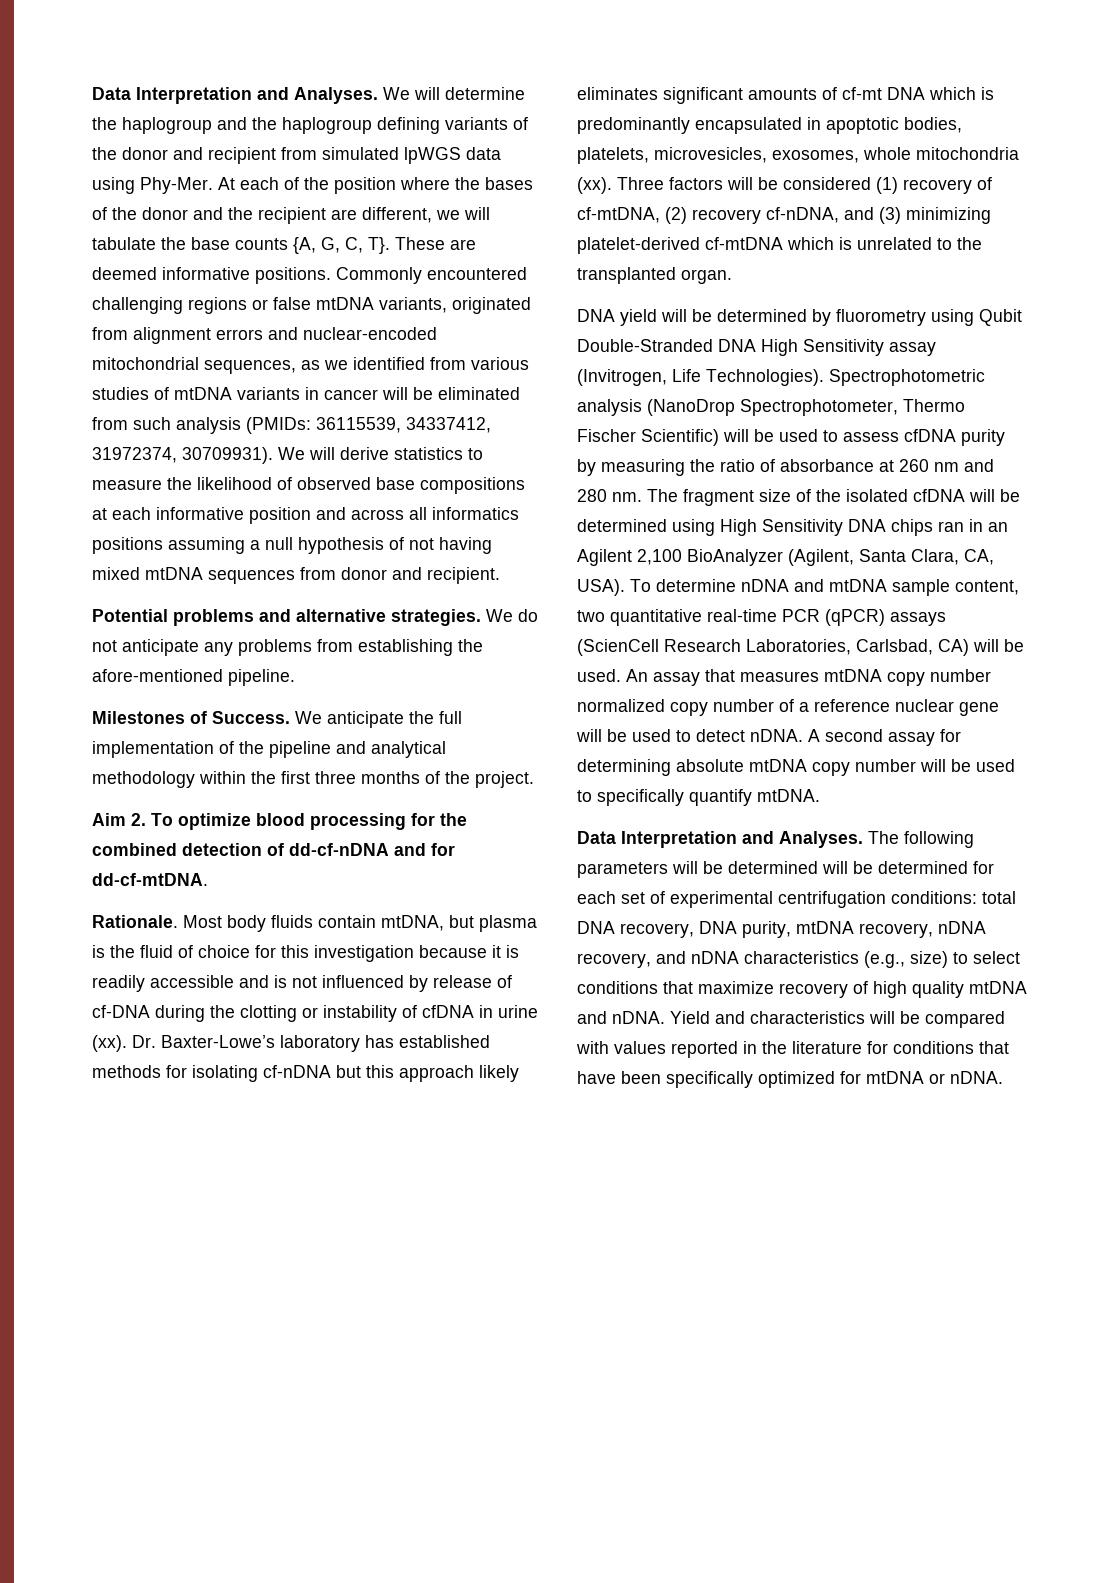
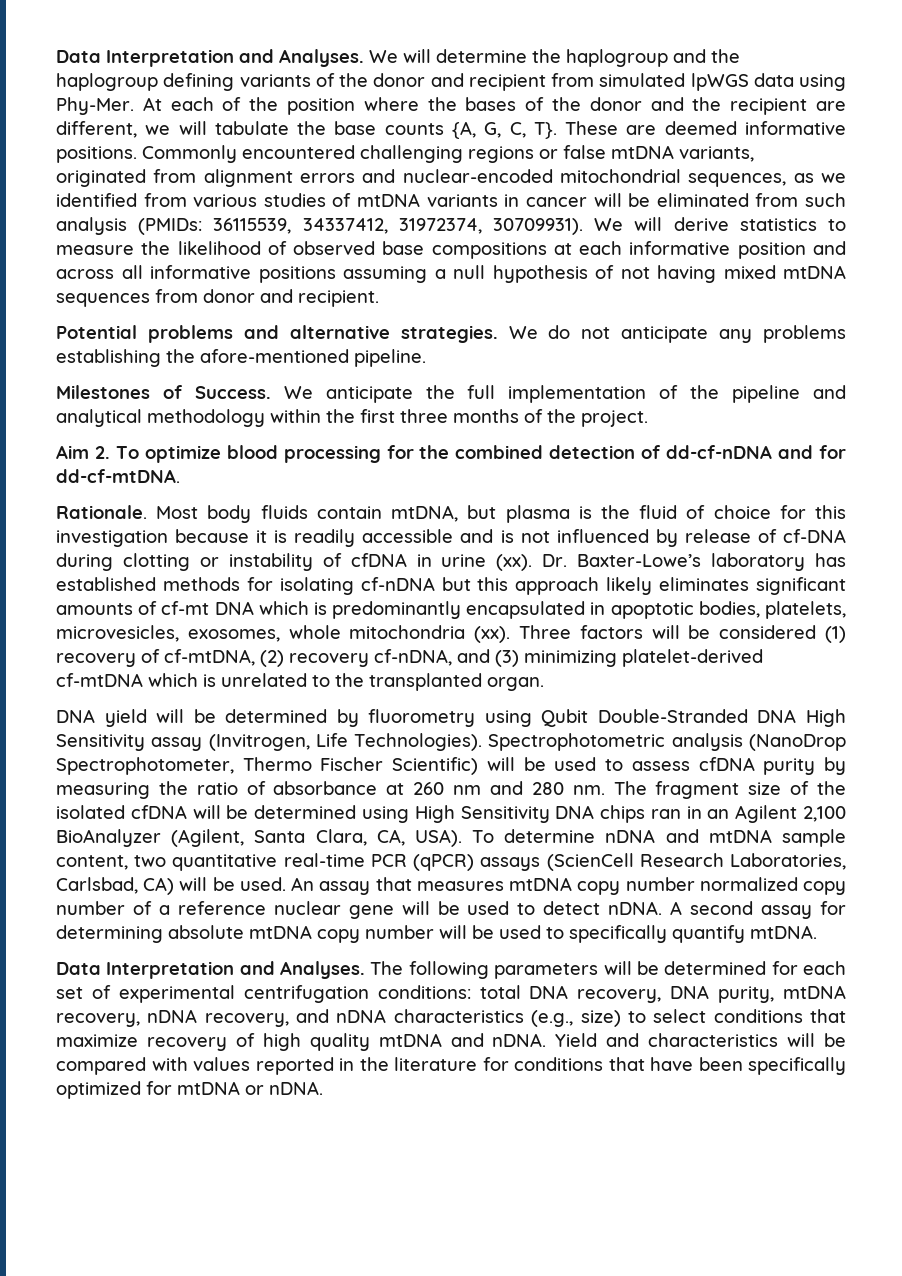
[432,507,519,520] informatics -> [150,265,251,279] informative
[317,639,353,652] from -> (846, 334) none
[210,1005,235,1018] the -> (113, 562) none
[822,861,968,874] will be determined -> (767, 968) none

